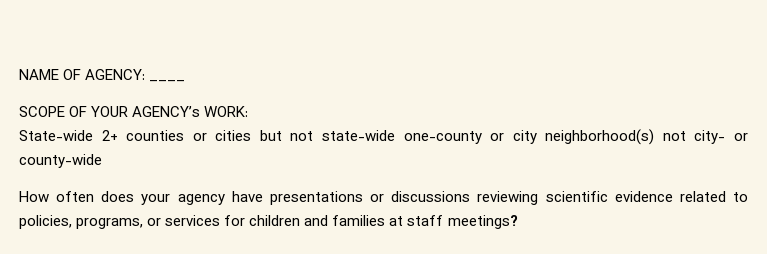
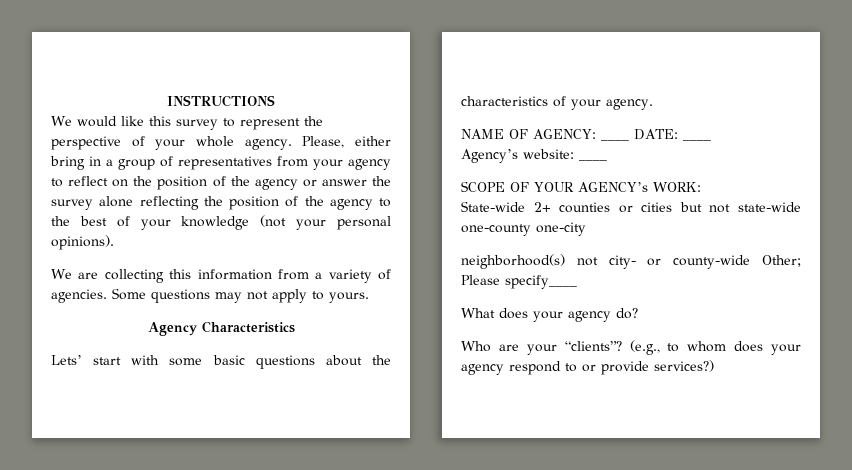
(19, 74) none -> [167,95,275,107] [51,116,323,130] [51,136,391,150] [50,156,391,170] [51,176,391,190] [51,196,391,210] [51,215,391,230] [51,235,114,250] [51,269,391,283] [51,288,369,303] [147,321,295,336] [51,355,391,369] [461,96,653,110] INSTRUCTIONS // We would like this survey to represent the perspective of your whole agency. Please, either bring in a group of representatives from your agency to reflect on the position of the agency or answer the survey alone reflecting the position of the agency to the best of your knowledge (not your personal opinions). // We are collecting this information from a variety of agencies. Some questions may not apply to yours. // Agency Characteristics // Lets’ start with some basic questions about the characteristics of your agency. //
(186, 81) none -> [634,129,711,141] [461,149,574,163] [579,159,607,161] DATE: ____ // Agency’s website: ____
[490,130,537,144] or city -> [536,222,586,236] one-city //
[19,191,749,205] [19,215,518,229] // How often does your agency have presentations or discussions reviewing scientific evidence related to policies, programs, or services for children and families at staff meetings? -> [762,255,801,267] [461,275,577,289] [461,308,638,322] [461,340,801,355] [461,360,714,375] Other; Please specify____ // What does your agency do? // Who are your “clients”? (e.g., to whom does your agency respond to or provide services?)

